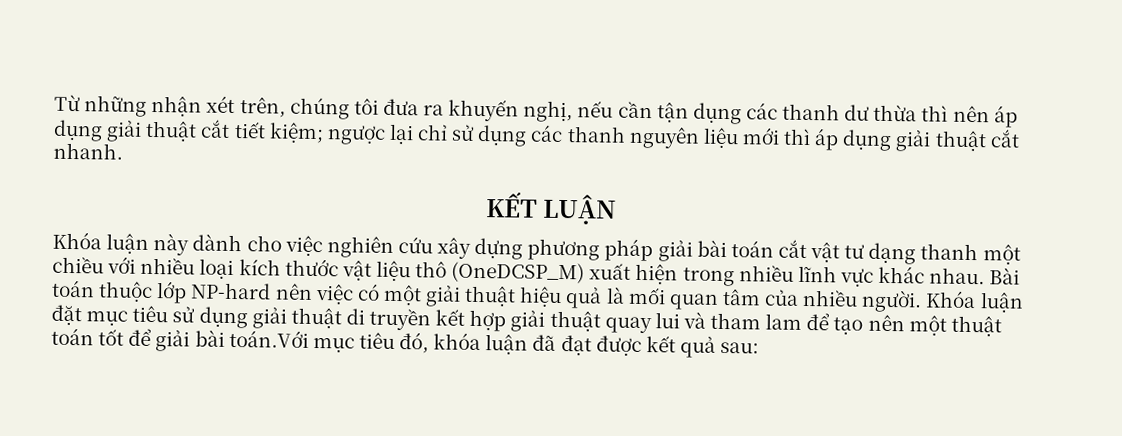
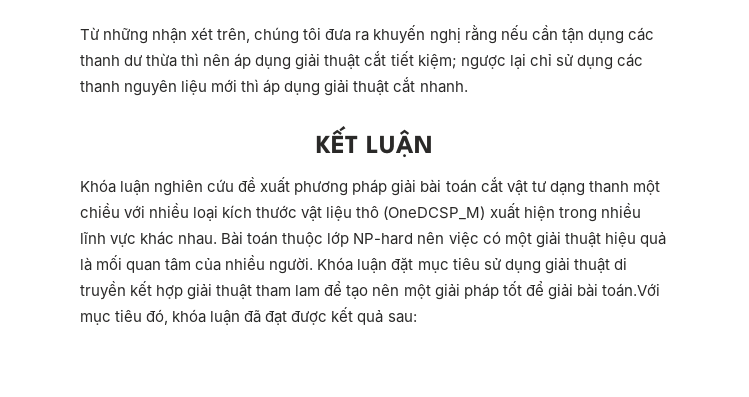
[523,100,574,123] nghị, -> [429,25,497,44] nghị rằng
[153,233,524,260] này dành cho việc nghiên cứu xây dựng -> [154,177,291,196] nghiên cứu đề xuất
[604,311,706,334] quay lui và -> (253, 291) none
[950,315,1002,337] [51,327,94,346] thuật toán -> [434,283,499,300] giải pháp

